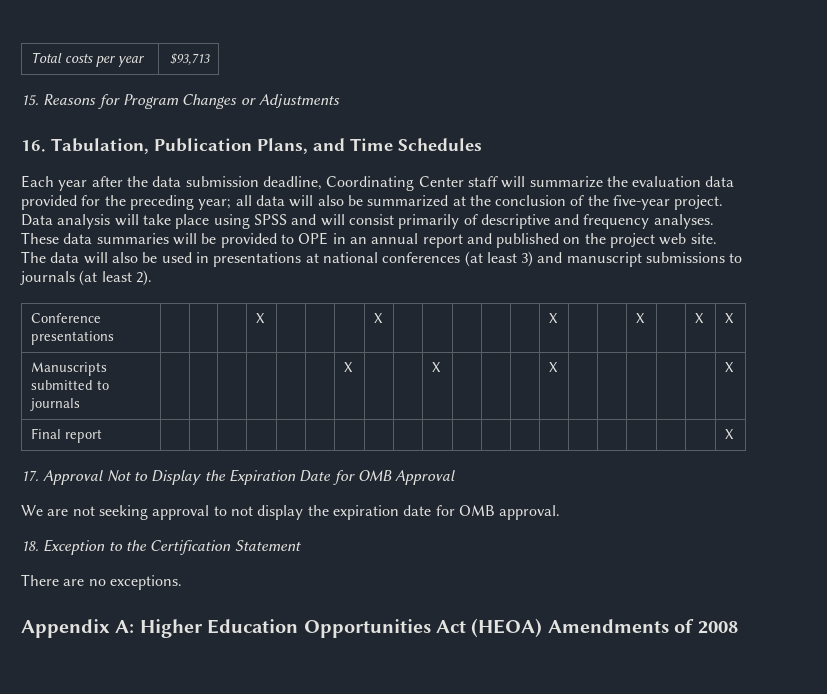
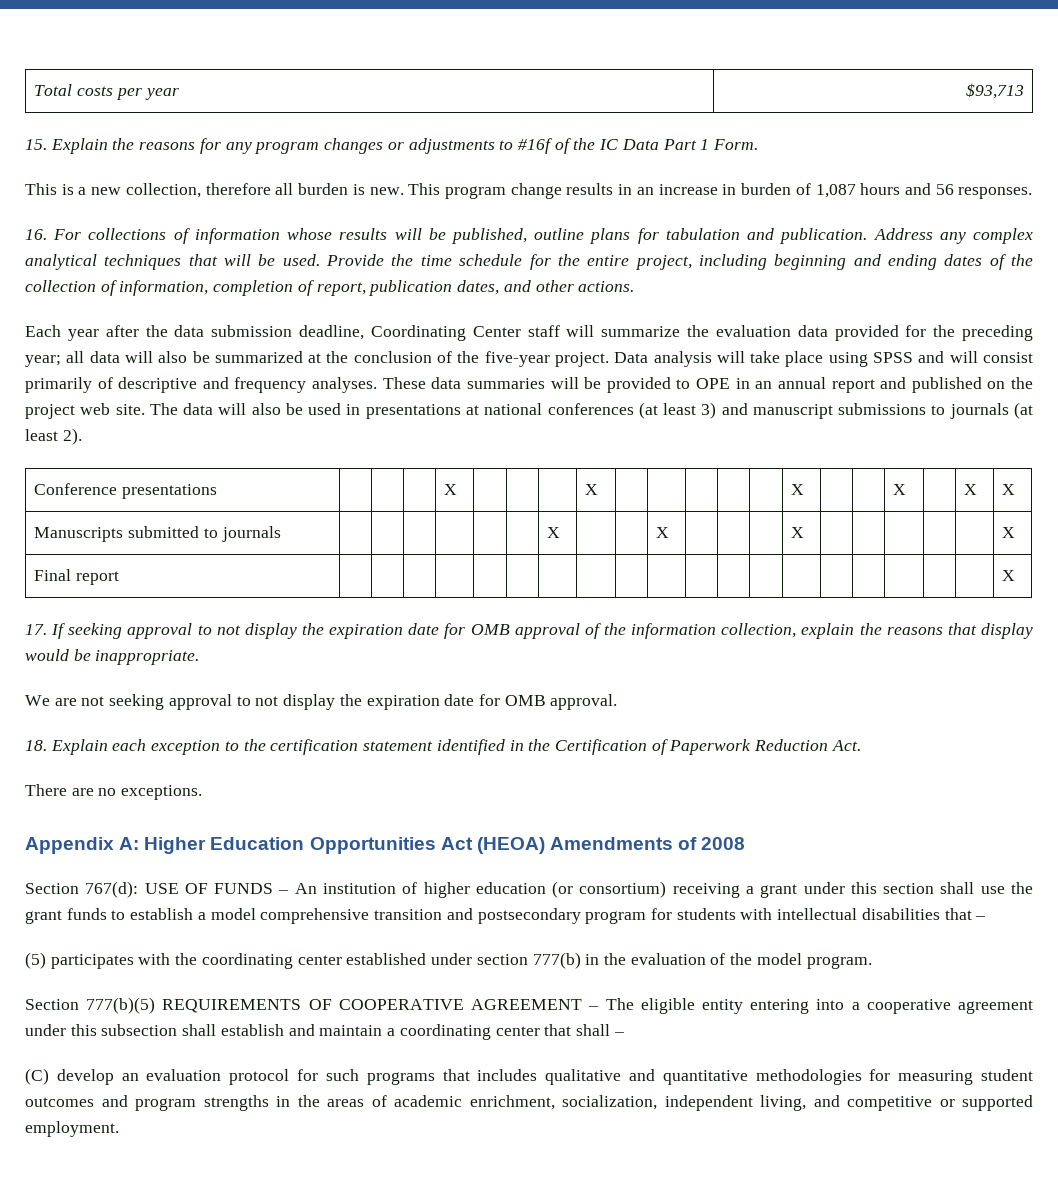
[43,94,340,109] [21,138,482,154] Reasons for Program Changes or Adjustments // 16. Tabulation, Publication Plans, and Time Schedules -> [50,138,759,154] [25,183,1033,199] [25,228,1033,244] [25,254,1034,270] [25,280,635,296] Explain the reasons for any program changes or adjustments to #16f of the IC Data Part 1 Form. // This is a new collection, therefore all burden is new. This program change results in an increase in burden of 1,087 hours and 56 responses. // 16. For collections of information whose results will be published, outline plans for tabulation and publication. Address any complex analytical techniques that will be used. Provide the time schedule for the entire project, including beginning and ending dates of the collection of information, completion of report, publication dates, and other actions.
[43,469,456,485] Approval Not to Display the Expiration Date for OMB Approval -> [51,623,1033,639] [25,649,200,665] If seeking approval to not display the expiration date for OMB approval of the information collection, explain the reasons that display would be inappropriate.
[43,539,301,555] Exception to the Certification Statement -> [50,739,861,755] Explain each exception to the certification statement identified in the Certification of Paperwork Reduction Act.
(738, 627) none -> [25,881,1034,898] [25,908,986,924] [25,952,872,969] [25,997,1033,1014] [25,1024,624,1040] [25,1068,1033,1085] [25,1095,1033,1111] [25,1121,119,1137] // Section 767(d): USE OF FUNDS – An institution of higher education (or consortium) receiving a grant under this section shall use the grant funds to establish a model comprehensive transition and postsecondary program for students with intellectual disabilities that – // (5) participates with the coordinating center established under section 777(b) in the evaluation of the model program. // Section 777(b)(5) REQUIREMENTS OF COOPERATIVE AGREEMENT – The eligible entity entering into a cooperative agreement under this subsection shall establish and maintain a coordinating center that shall – // (C) develop an evaluation protocol for such programs that includes qualitative and quantitative methodologies for measuring student outcomes and program strengths in the areas of academic enrichment, socialization, independent living, and competitive or supported employment.

